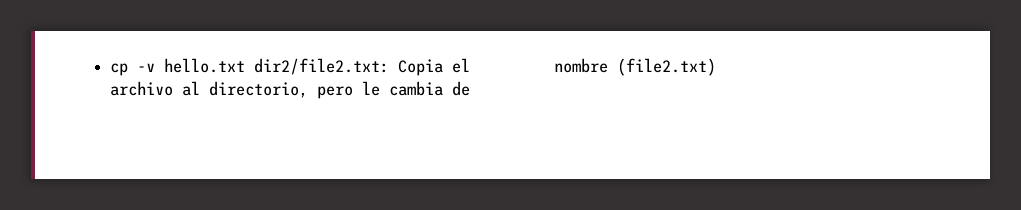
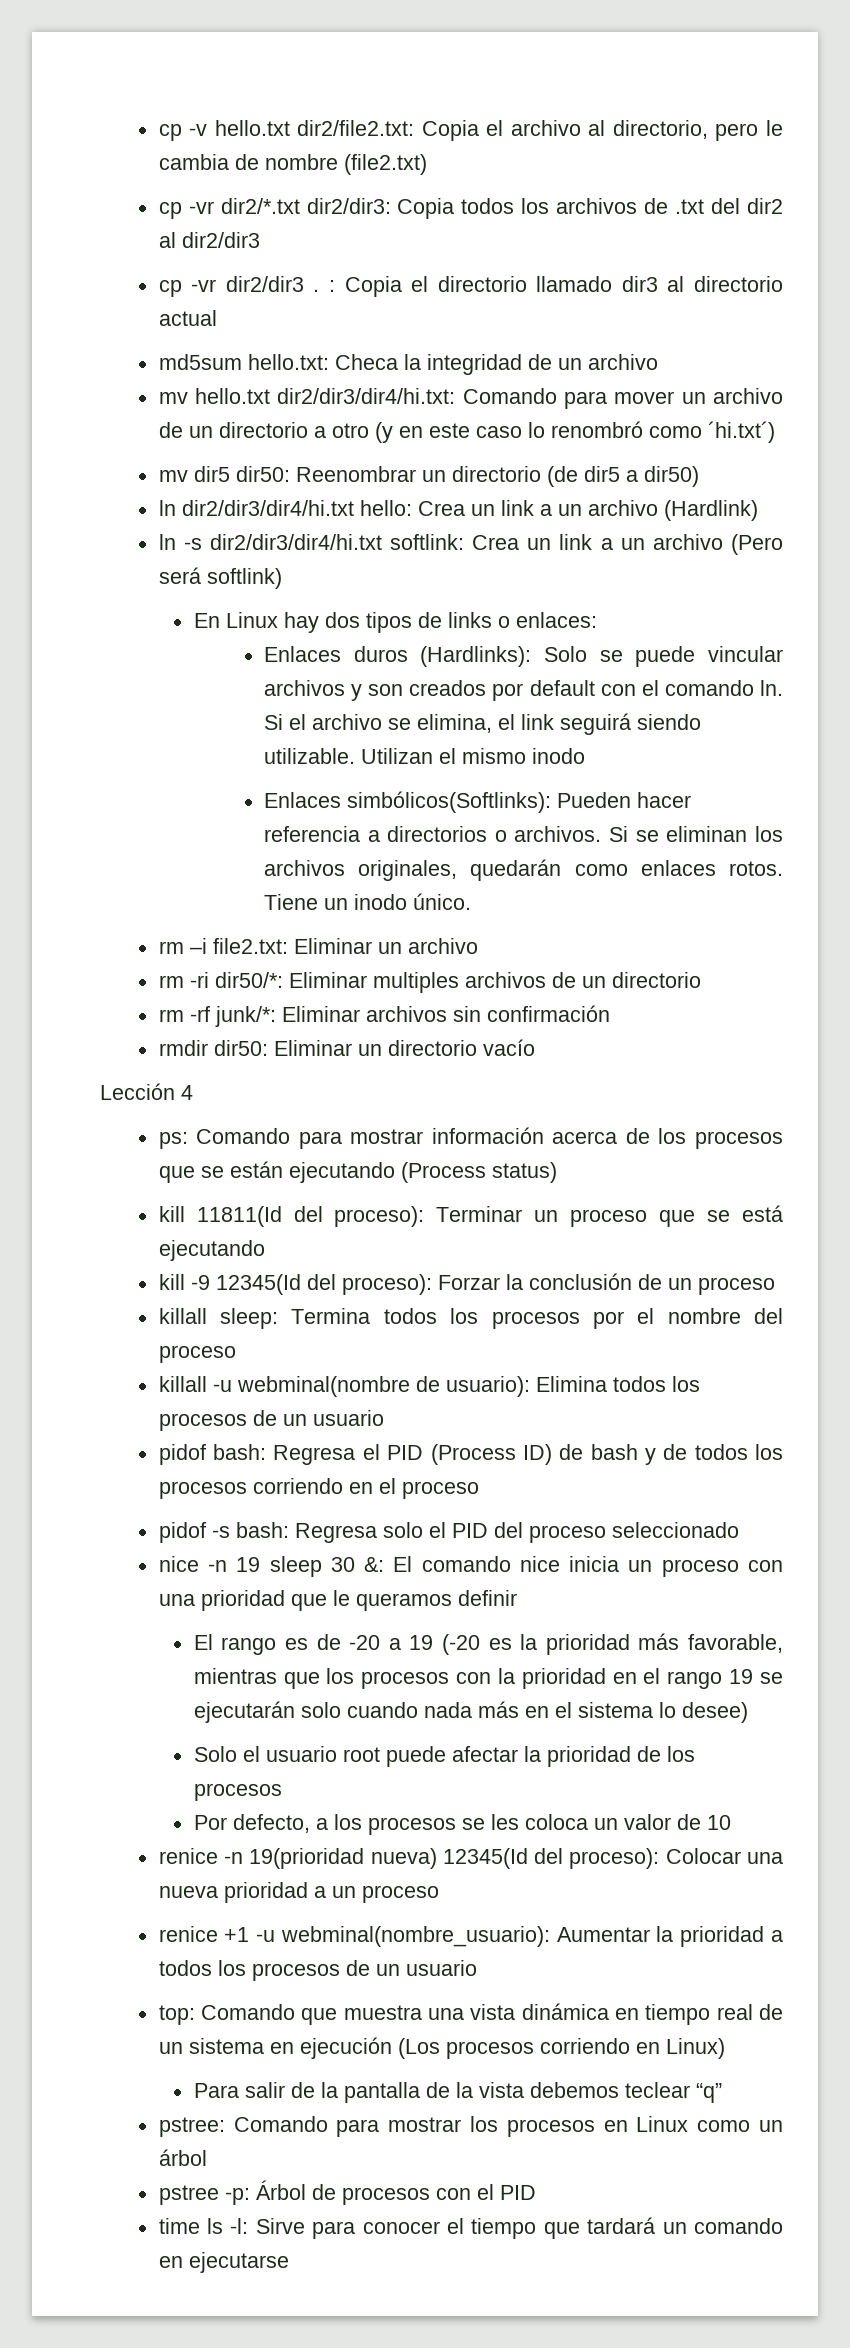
(717, 67) none -> [158,198,783,219] [158,232,260,248] [158,276,783,297] [158,310,217,326] [158,354,658,375] [158,388,783,409] [158,421,775,443] [158,466,699,487] [158,500,758,521] [158,534,783,555] [158,567,282,589] [193,612,597,633] [263,646,783,667] [263,680,783,701] [263,713,701,735] [263,748,585,764] [263,791,691,813] [263,826,784,842] [263,859,784,881] [263,893,471,910] [158,938,478,954] [158,972,701,993] [158,1005,610,1027] [158,1039,535,1056] [100,1083,193,1100] [158,1127,783,1149] [158,1161,557,1183] [158,1205,784,1227] [158,1240,265,1261] [158,1273,775,1295] [158,1308,783,1329] [158,1345,236,1363] [158,1376,700,1397] [158,1410,384,1431] [158,1444,784,1465] [158,1478,479,1499] [158,1522,739,1543] [158,1556,783,1577] [158,1590,517,1611] [193,1633,783,1655] [193,1668,783,1689] [193,1701,748,1723] [193,1746,695,1767] [193,1783,282,1801] [193,1814,731,1835] [158,1848,783,1869] [158,1882,439,1903] [158,1926,784,1947] [158,1960,477,1981] [158,2003,783,2025] [158,2037,725,2059] [193,2082,722,2103] [158,2116,783,2137] [158,2149,207,2166] [158,2180,536,2205] [158,2217,784,2239] [158,2252,289,2273] // cp -vr dir2/*.txt dir2/dir3: Copia todos los archivos de .txt del dir2 al dir2/dir3 // cp -vr dir2/dir3 . : Copia el directorio llamado dir3 al directorio actual // md5sum hello.txt: Checa la integridad de un archivo // mv hello.txt dir2/dir3/dir4/hi.txt: Comando para mover un archivo de un directorio a otro (y en este caso lo renombró como ´hi.txt´) // mv dir5 dir50: Reenombrar un directorio (de dir5 a dir50) // ln dir2/dir3/dir4/hi.txt hello: Crea un link a un archivo (Hardlink) // ln -s dir2/dir3/dir4/hi.txt softlink: Crea un link a un archivo (Pero será softlink) // En Linux hay dos tipos de links o enlaces: // Enlaces duros (Hardlinks): Solo se puede vincular archivos y son creados por default con el comando ln. Si el archivo se elimina, el link seguirá siendo utilizable. Utilizan el mismo inodo // Enlaces simbólicos(Softlinks): Pueden hacer referencia a directorios o archivos. Si se eliminan los archivos originales, quedarán como enlaces rotos. Tiene un inodo único. // rm –i file2.txt: Eliminar un archivo // rm -ri dir50/*: Eliminar multiples archivos de un directorio // rm -rf junk/*: Eliminar archivos sin confirmación // rmdir dir50: Eliminar un directorio vacío // Lección 4 // ps: Comando para mostrar información acerca de los procesos que se están ejecutando (Process status) // kill 11811(Id del proceso): Terminar un proceso que se está ejecutando // kill -9 12345(Id del proceso): Forzar la conclusión de un proceso // killall sleep: Termina todos los procesos por el nombre del proceso // killall -u webminal(nombre de usuario): Elimina todos los procesos de un usuario // pidof bash: Regresa el PID (Process ID) de bash y de todos los procesos corriendo en el proceso // pidof -s bash: Regresa solo el PID del proceso seleccionado // nice -n 19 sleep 30 &: El comando nice inicia un proceso con una prioridad que le queramos definir // El rango es de -20 a 19 (-20 es la prioridad más favorable, mientras que los procesos con la prioridad en el rango 19 se ejecutarán solo cuando nada más en el sistema lo desee) // Solo el usuario root puede afectar la prioridad de los procesos // Por defecto, a los procesos se les coloca un valor de 10 // renice -n 19(prioridad nueva) 12345(Id del proceso): Colocar una nueva prioridad a un proceso // renice +1 -u webminal(nombre_usuario): Aumentar la prioridad a todos los procesos de un usuario // top: Comando que muestra una vista dinámica en tiempo real de un sistema en ejecución (Los procesos corriendo en Linux) // Para salir de la pantalla de la vista debemos teclear “q” // pstree: Comando para mostrar los procesos en Linux como un árbol // pstree -p: Árbol de procesos con el PID // time ls -l: Sirve para conocer el tiempo que tardará un comando en ejecutarse

